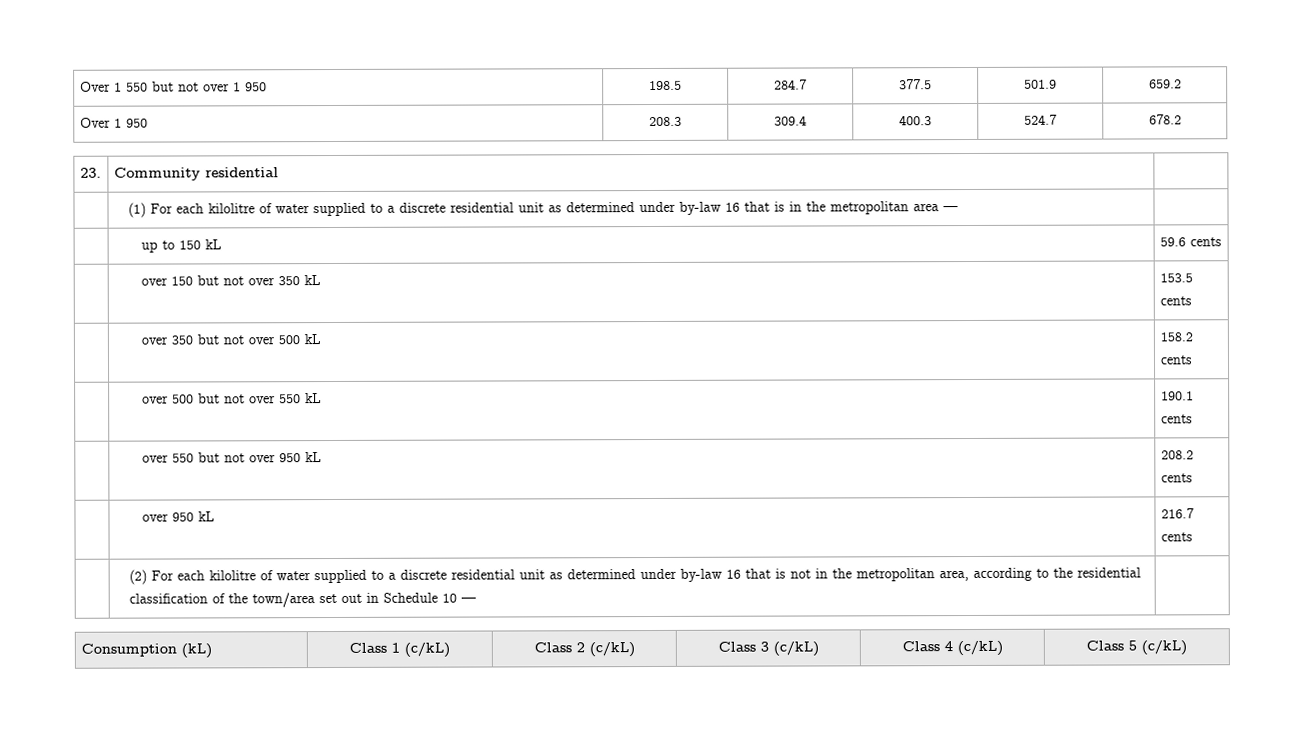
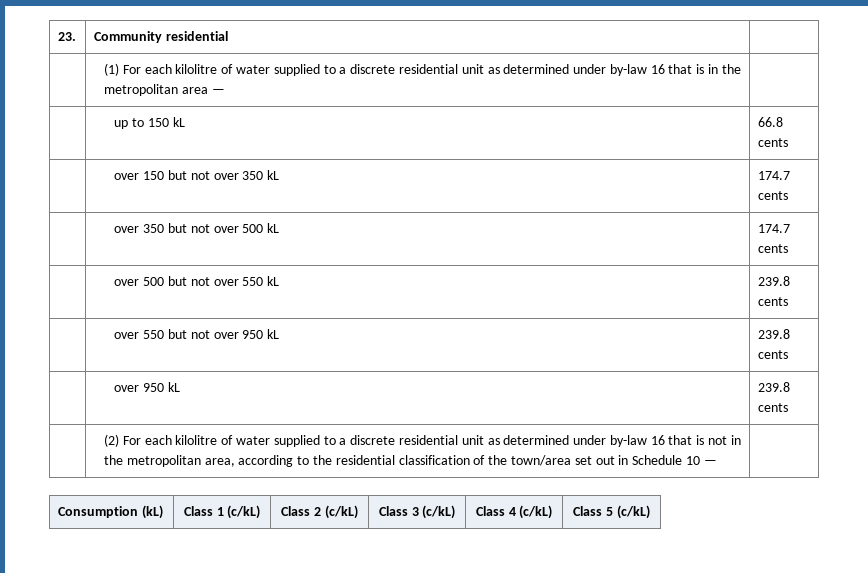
[79,81,267,92] [649,80,682,91] [774,79,807,90] [899,79,932,90] [1024,79,1057,89] [1148,79,1182,89] [79,117,148,128] [649,116,682,127] [774,115,807,126] [899,115,932,126] [1024,114,1057,125] [1148,114,1182,125] Over 1 550 but not over 1 950 | 198.5 | 284.7 | 377.5 | 501.9 | 659.2 // Over 1 950 | 208.3 | 309.4 | 400.3 | 524.7 | 678.2 // -> (57, 36) none
[1159,237,1186,247] 59.6 -> [757,117,783,127] 66.8
[1159,273,1193,283] 153.5 -> [757,171,790,180] 174.7
[1159,332,1193,342] 158.2 -> [757,224,790,233] 174.7
[1160,391,1194,401] 190.1 -> [757,276,790,286] 239.8
[1160,450,1194,460] 208.2 -> [757,329,790,339] 239.8
[1160,508,1194,519] 216.7 -> [757,382,790,392] 239.8

